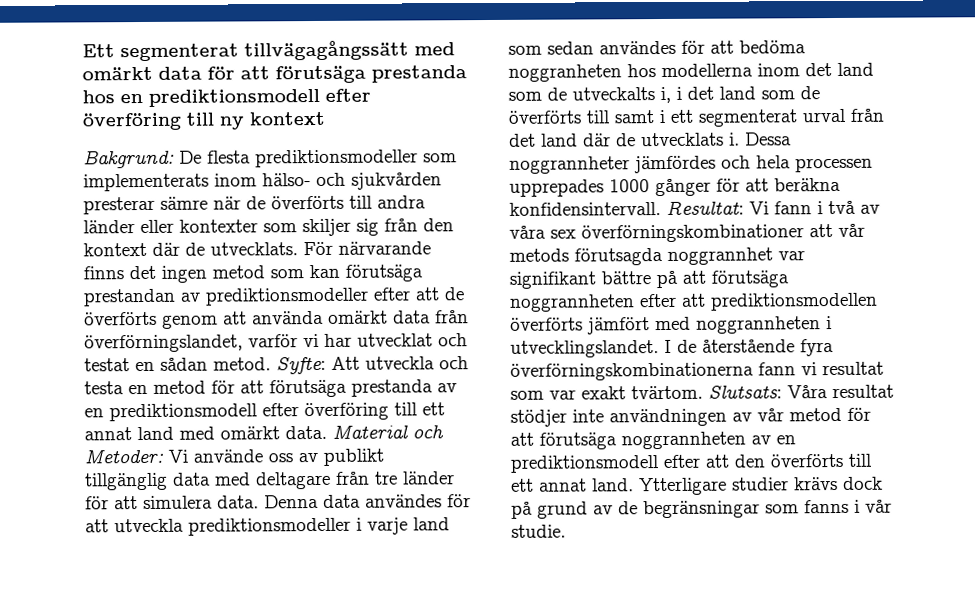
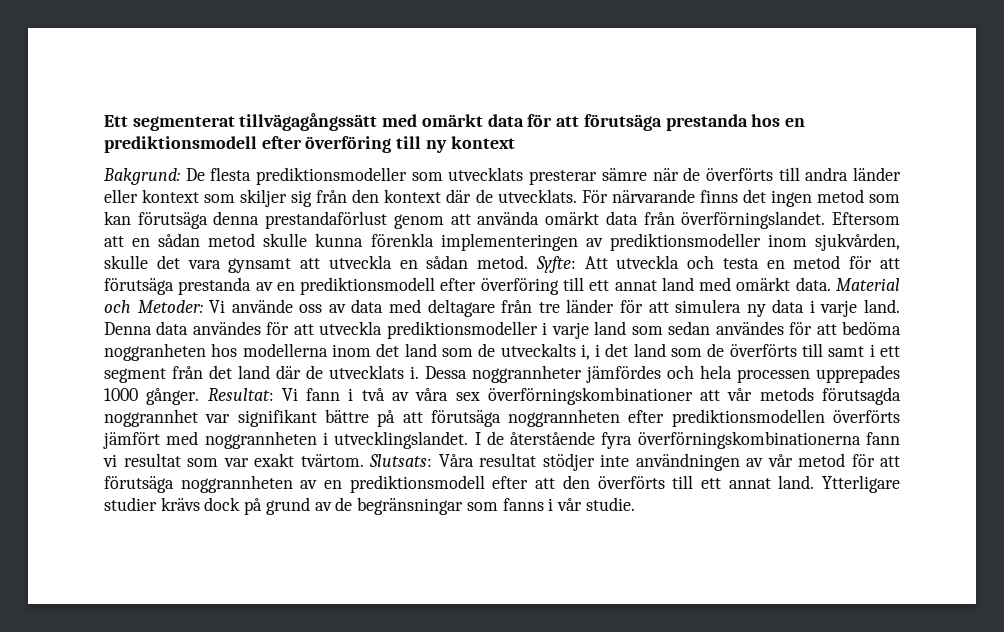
[83,172,442,192] implementerats inom hälso- och sjukvården -> [448,167,524,181] utvecklats
[179,219,258,233] kontexter -> [142,189,200,203] kontext
[83,287,465,307] [84,311,157,326] prestandan av prediktionsmodeller efter att de överförts -> [213,211,388,229] denna prestandaförlust
[84,333,468,353] [84,358,130,372] överförningslandet, varför vi har utvecklat och testat -> [681,211,901,229] [104,233,900,251] [104,255,392,273] överförningslandet. Eftersom att en sådan metod skulle kunna förenkla implementeringen av prediktionsmodeller inom sjukvården, skulle det vara gynsamt att utveckla
[323,448,384,466] [84,472,168,491] publikt tillgänglig -> (346, 308) none
[217,495,259,509] data. -> [746,299,900,317] ny data i varje land.
[698,108,846,127] segmenterat urval -> [104,368,166,383] segment
[655,177,841,197] [509,202,661,216] gånger för att beräkna konfidensintervall. -> [146,388,200,405] gånger.
[681,293,706,307] att -> (665, 416) none

